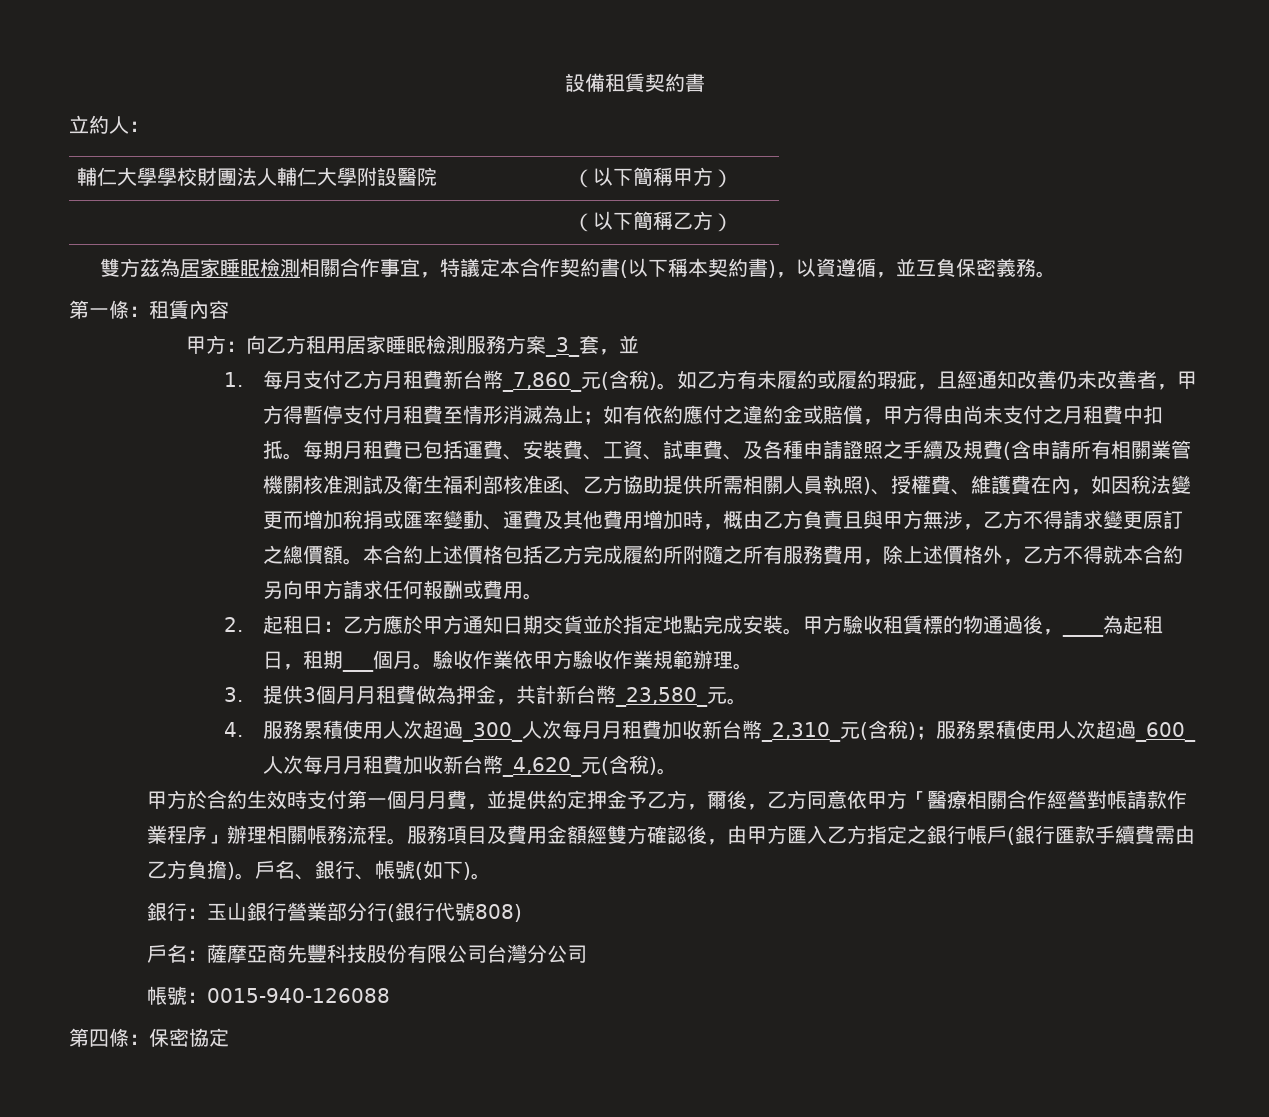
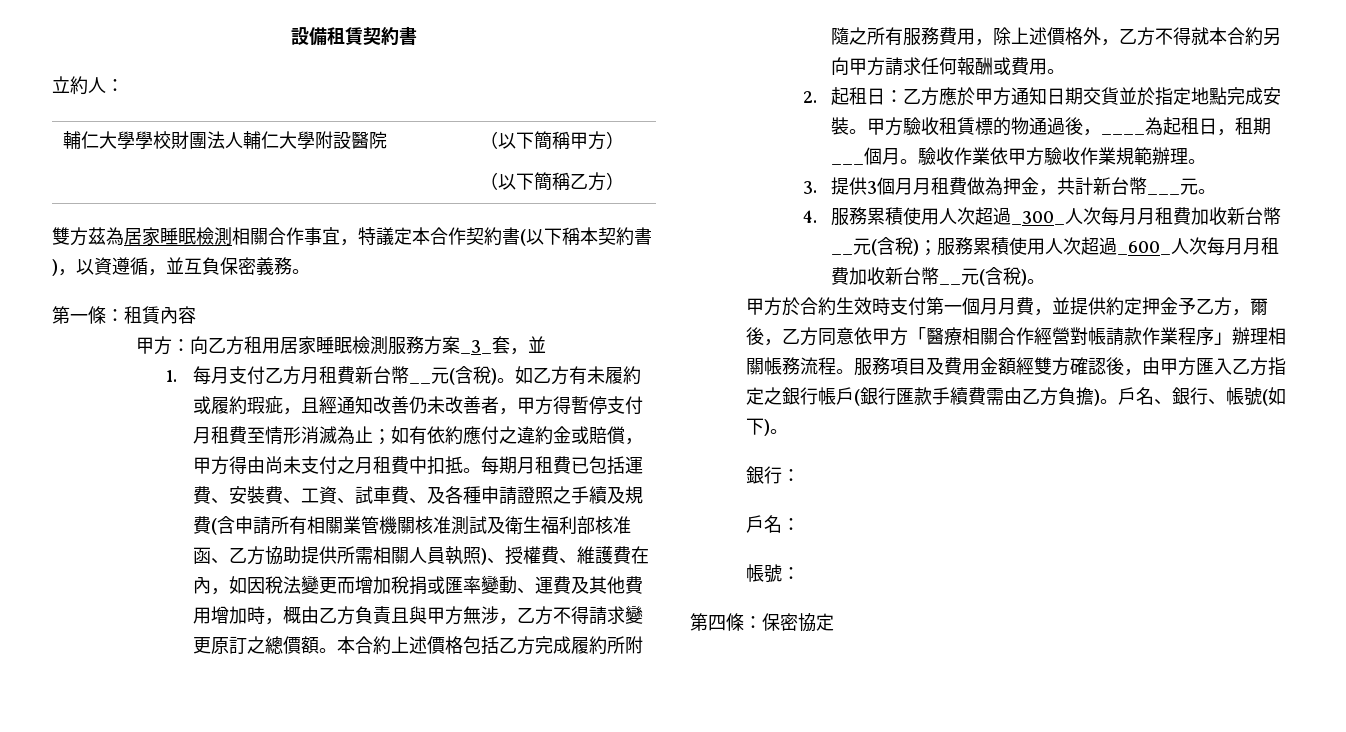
[502,372,583,392] _7,860_ -> [408,382,431,384] __
[615,687,709,707] _23,580_ -> [1146,193,1180,195] ___
[761,722,842,742] _2,310_ -> [830,253,853,255] __
[502,757,583,777] _4,620_ -> [938,283,961,285] __
[206,902,522,922] [146,944,587,964] 玉山銀行營業部分行(銀行代號808) // 戶名：薩摩亞商先豐科技股份有限公司台灣分公司 -> [746,515,801,533] // 戶名：
[206,988,390,1003] 0015-940-126088 -> (801, 573) none

